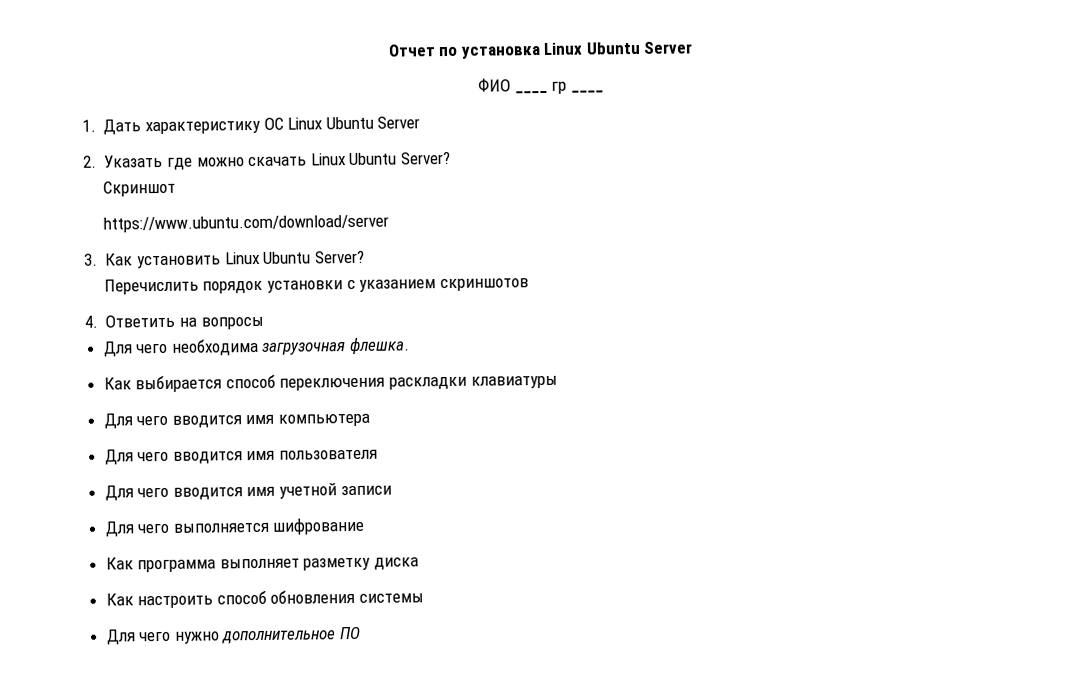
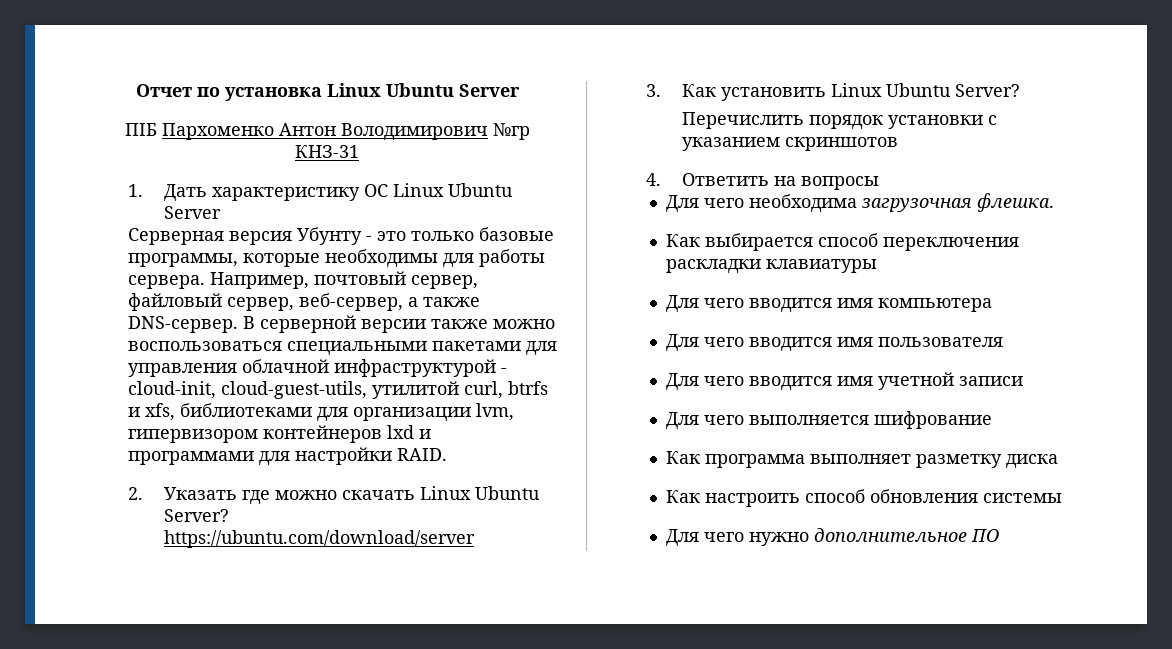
[478,78,604,94] ФИО ____ гр ____ -> [124,123,530,141] [295,145,359,158] ПІБ Пархоменко Антон Володимирович №гр КНЗ-31
(421, 122) none -> [128,227,555,245] [128,249,546,268] [128,271,479,289] [128,293,481,311] [128,315,556,333] [128,341,558,356] [128,359,508,377] [128,381,549,399] [128,403,515,422] [128,425,432,443] [128,447,448,466] // Серверная версия Убунту - это только базовые программы, которые необходимы для работы сервера. Например, почтовый сервер, файловый сервер, веб-сервер, а также DNS-сервер. В серверной версии также можно воспользоваться специальными пакетами для управления облачной инфраструктурой - cloud-init, cloud-guest-utils, утилитой curl, btrfs и xfs, библиотеками для организации lvm, гипервизором контейнеров lxd и программами для настройки RAID.
[102,180,176,197] [102,214,389,233] Скриншот // https://www.ubuntu.com/download/server -> [163,530,475,548] https://ubuntu.com/download/server

